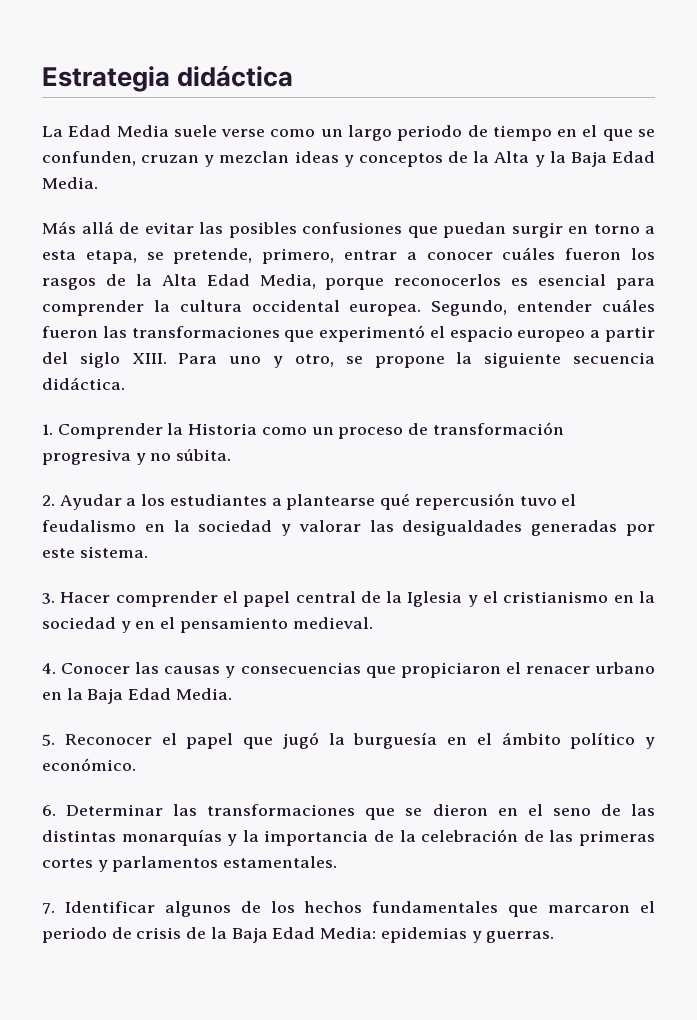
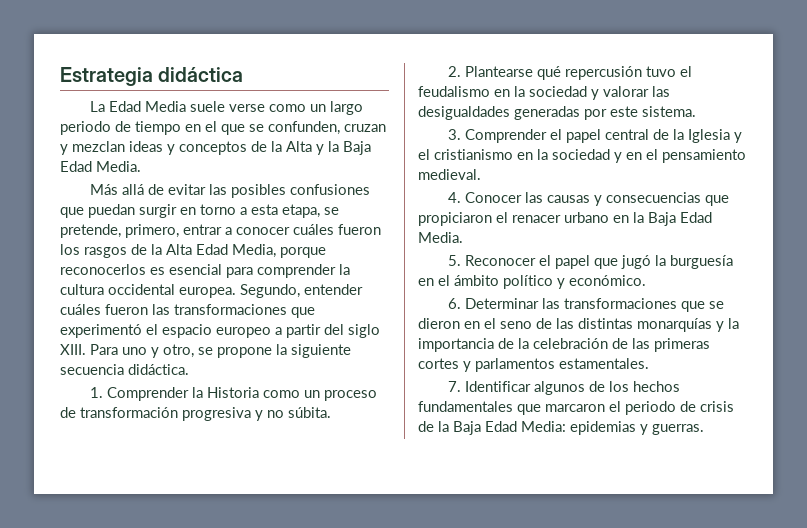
[59,494,376,510] Ayudar a los estudiantes a plantearse -> [465,66,534,77] Plantearse
[60,591,218,607] Hacer comprender -> [465,129,548,143] Comprender

